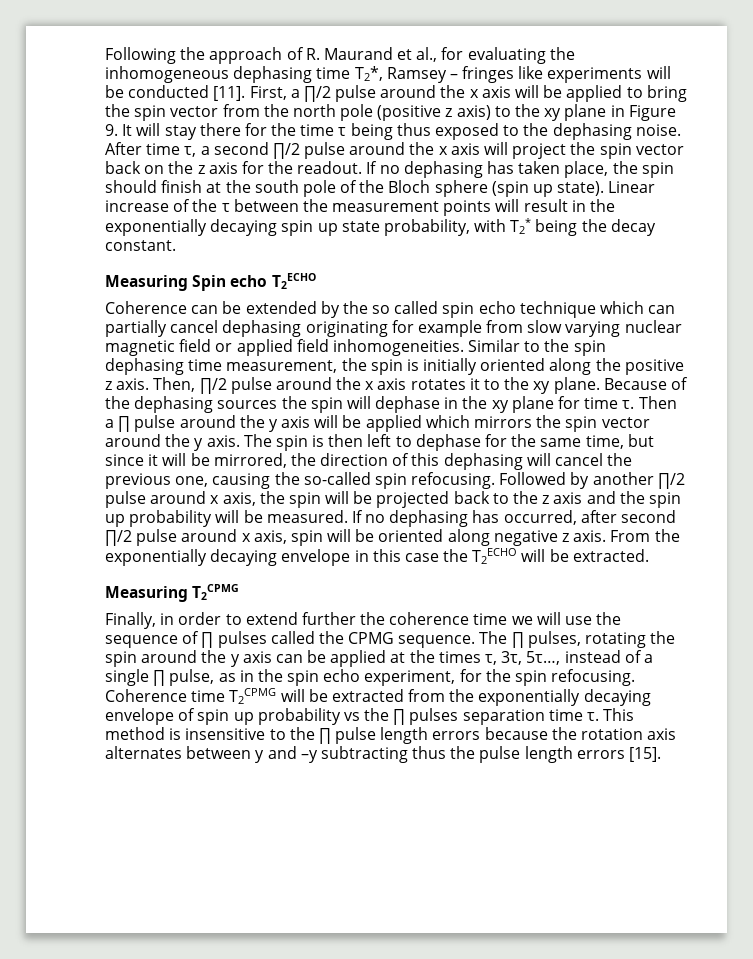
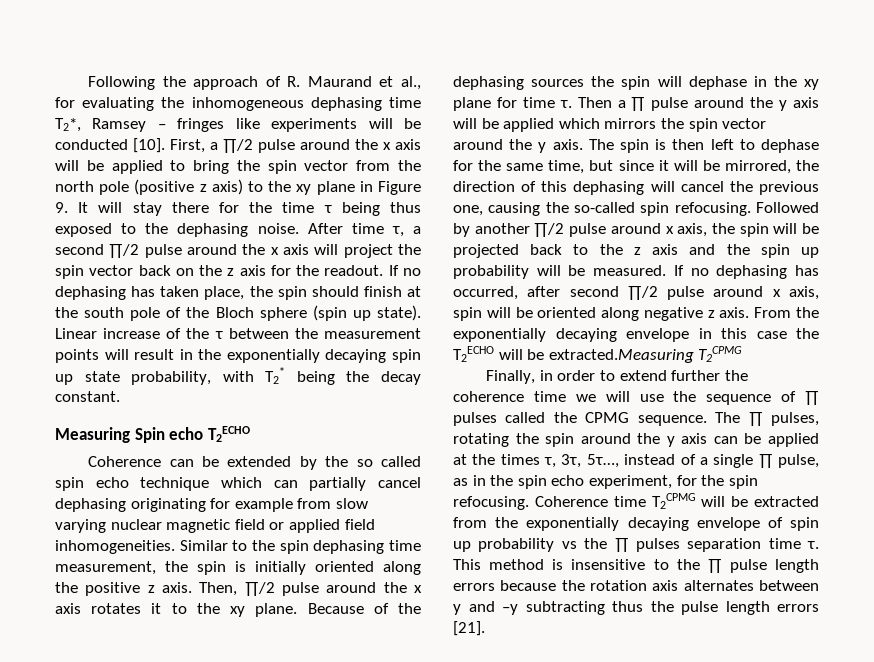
[213,86,246,101] [11]. -> [133,138,165,153] [10].
[572,549,649,562] [105,586,188,602] extracted. // Measuring -> [548,349,694,363] extracted.Measuring
[629,747,662,762] [15]. -> [453,621,485,636] [21].

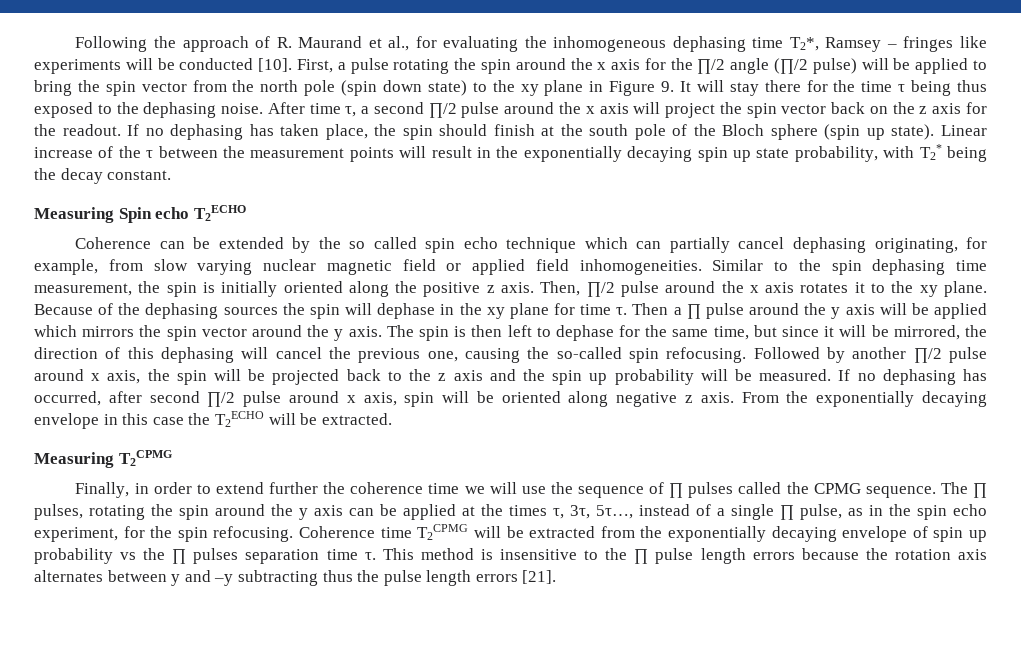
[223,139,421,153] ∏/2 pulse around the x axis -> [350,58,857,74] pulse rotating the spin around the x axis for the ∏/2 angle (∏/2 pulse)
[134,179,243,195] (positive z axis) -> [341,80,467,96] (spin down state)
[130,498,293,512] originating for example -> [874,237,988,253] [34,259,98,275] originating, for example,
[548,349,694,363] extracted.Measuring -> [321,413,392,425] [34,452,114,468] extracted. // Measuring

